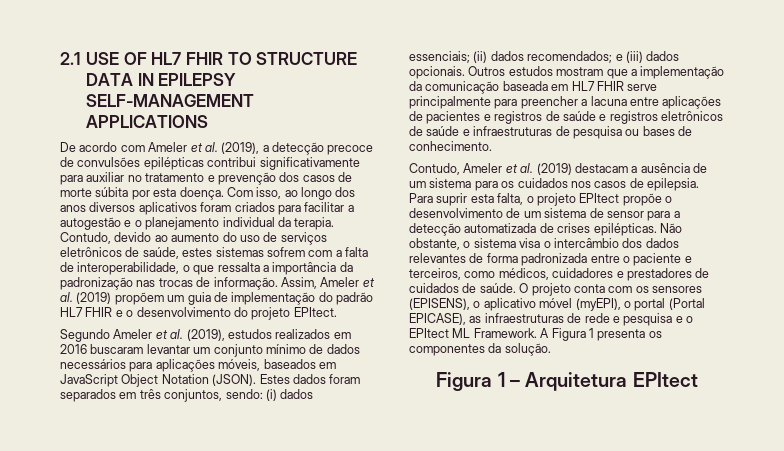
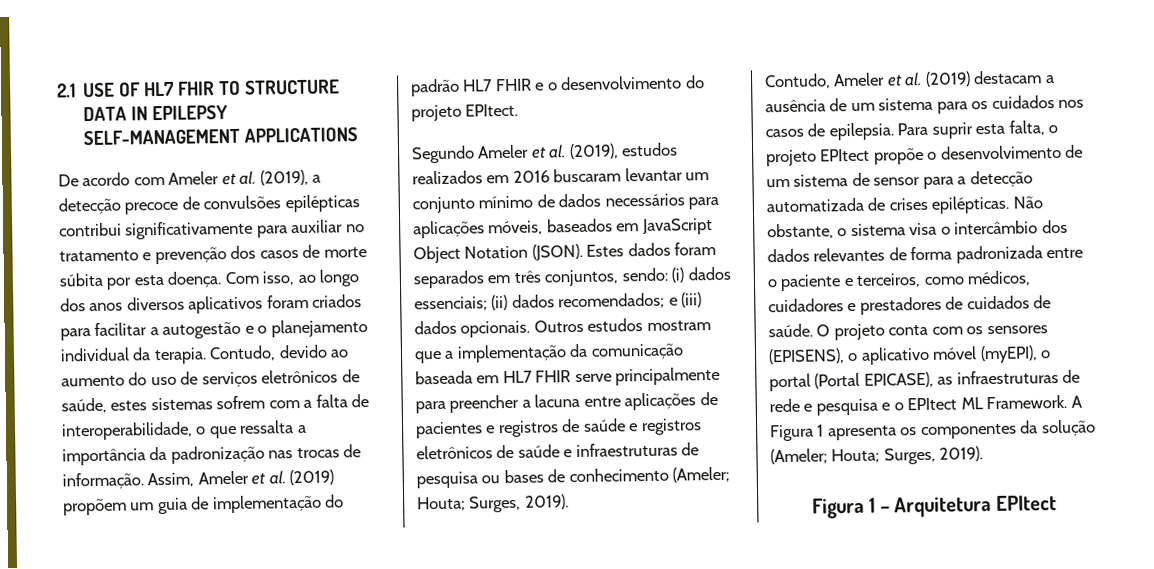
[409,141,492,151] conhecimento. -> [568,466,731,483] [417,494,569,513] conhecimento (Ameler; Houta; Surges, 2019).
[597,329,646,341] presenta -> [827,425,897,441] apresenta
[504,343,551,356] solução. -> [1041,419,1096,437] [770,446,984,465] solução (Ameler; Houta; Surges, 2019).

